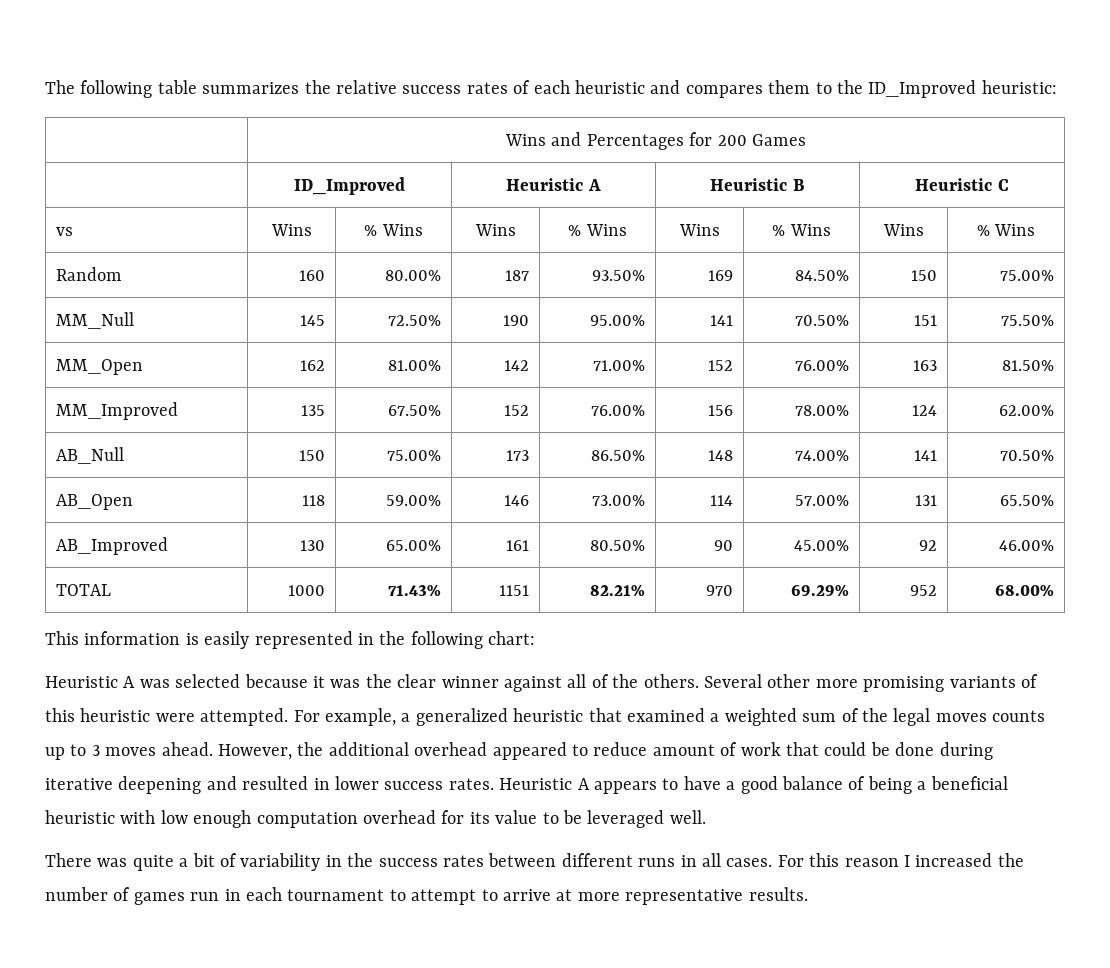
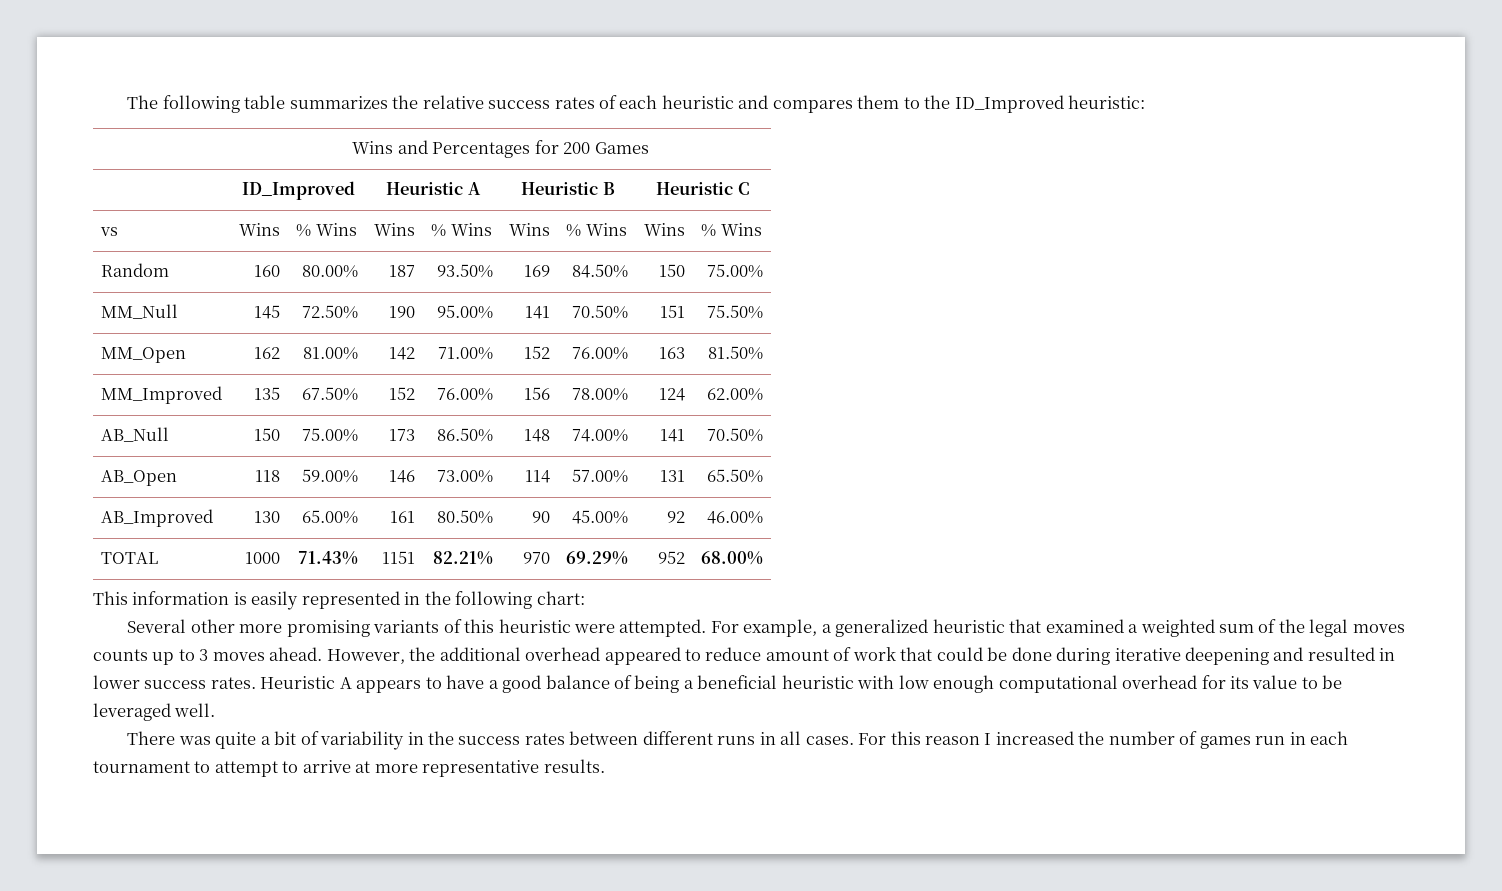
[45,674,699,692] Heuristic A was selected because it was the clear winner against all of the others. -> (585, 598) none
[256,812,358,828] computation -> [998,675,1118,693] computational

